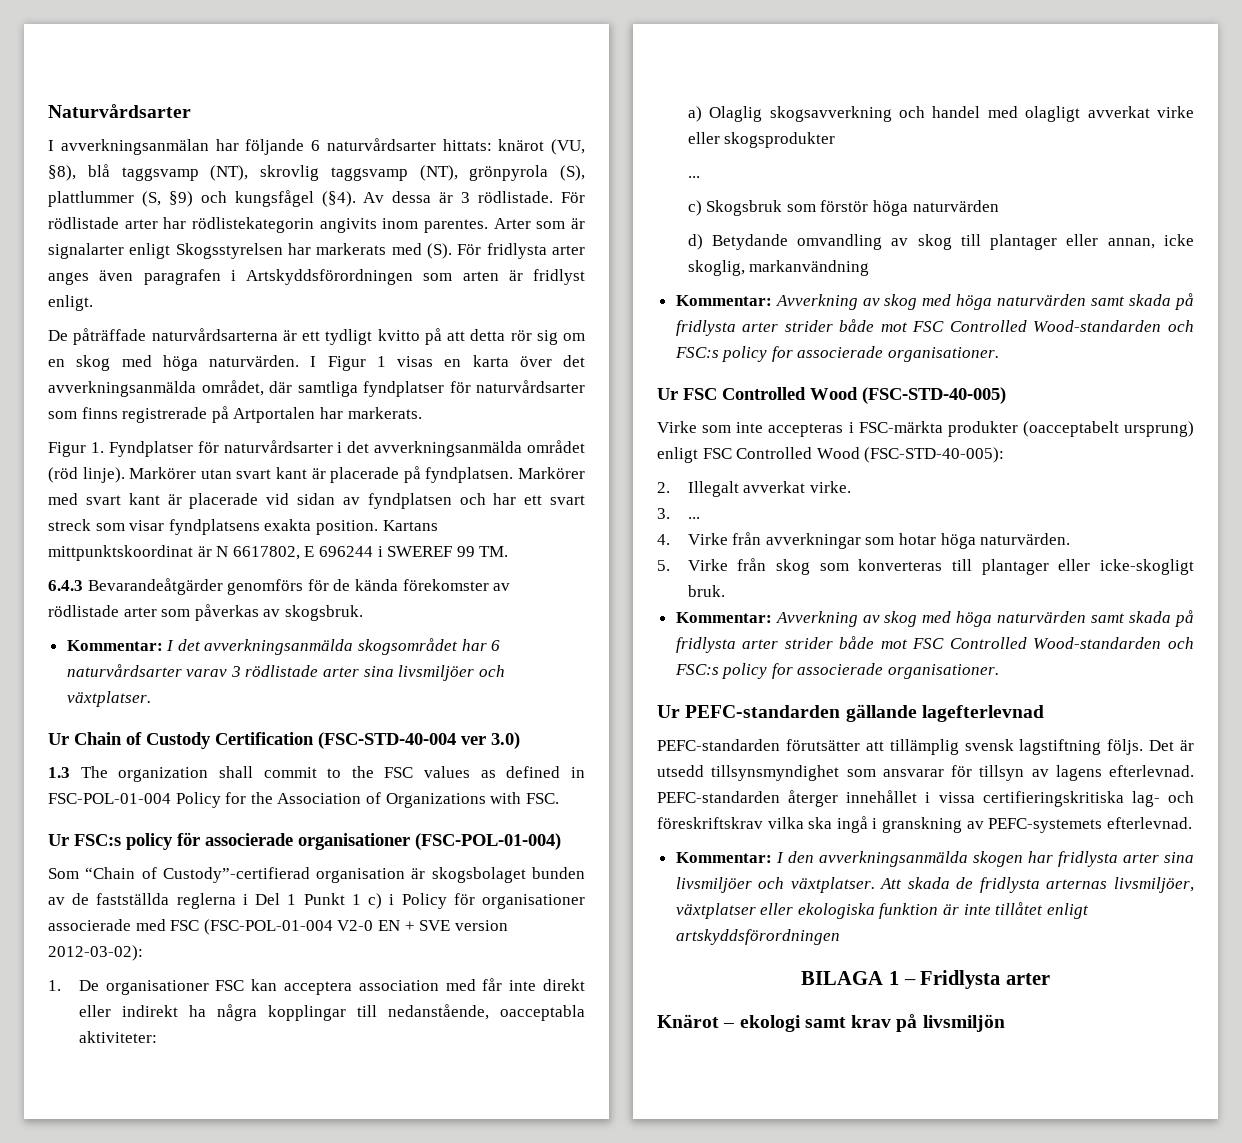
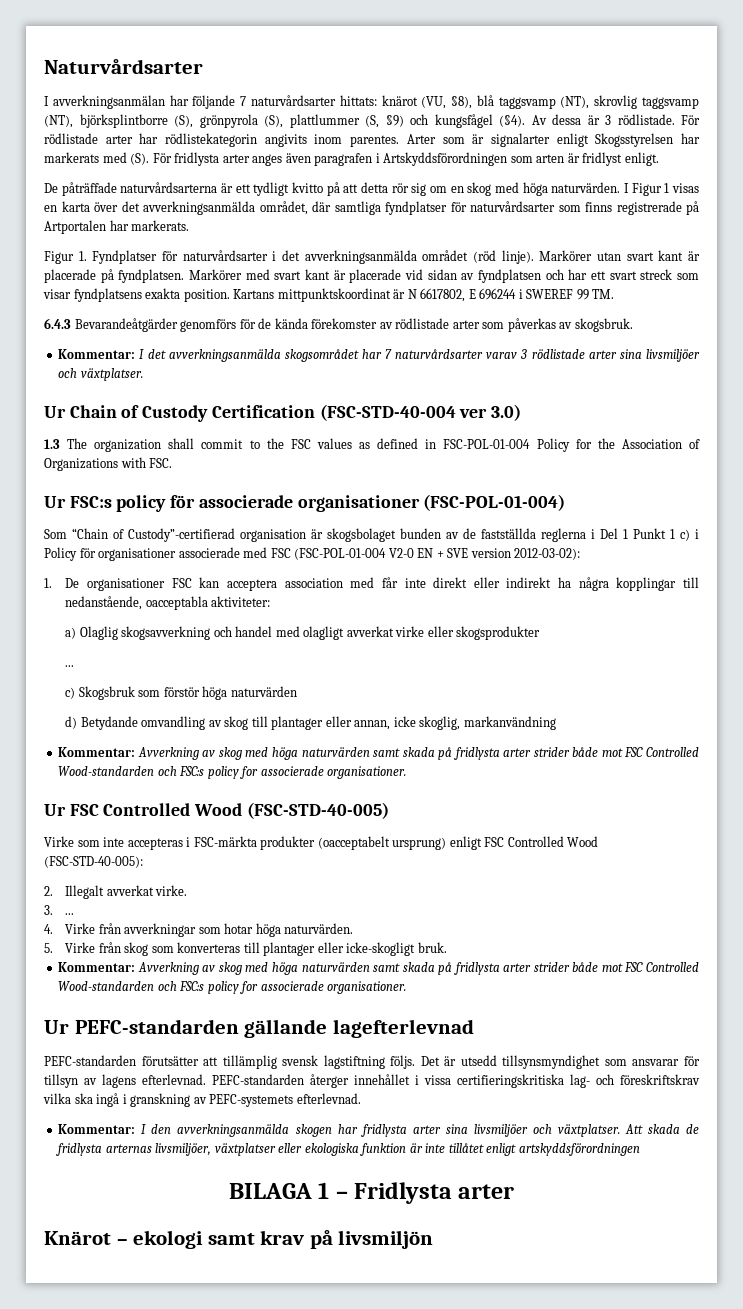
[311,140,320,151] 6 -> [240,96,247,106] 7
(458, 173) none -> [79,114,193,128] björksplintborre (S),
[491,640,501,651] 6 -> [385,349,393,359] 7

